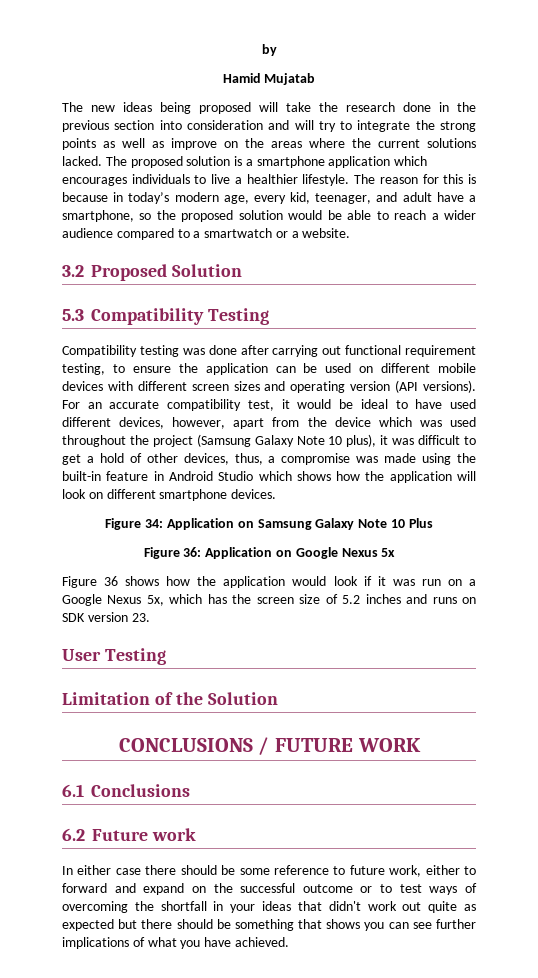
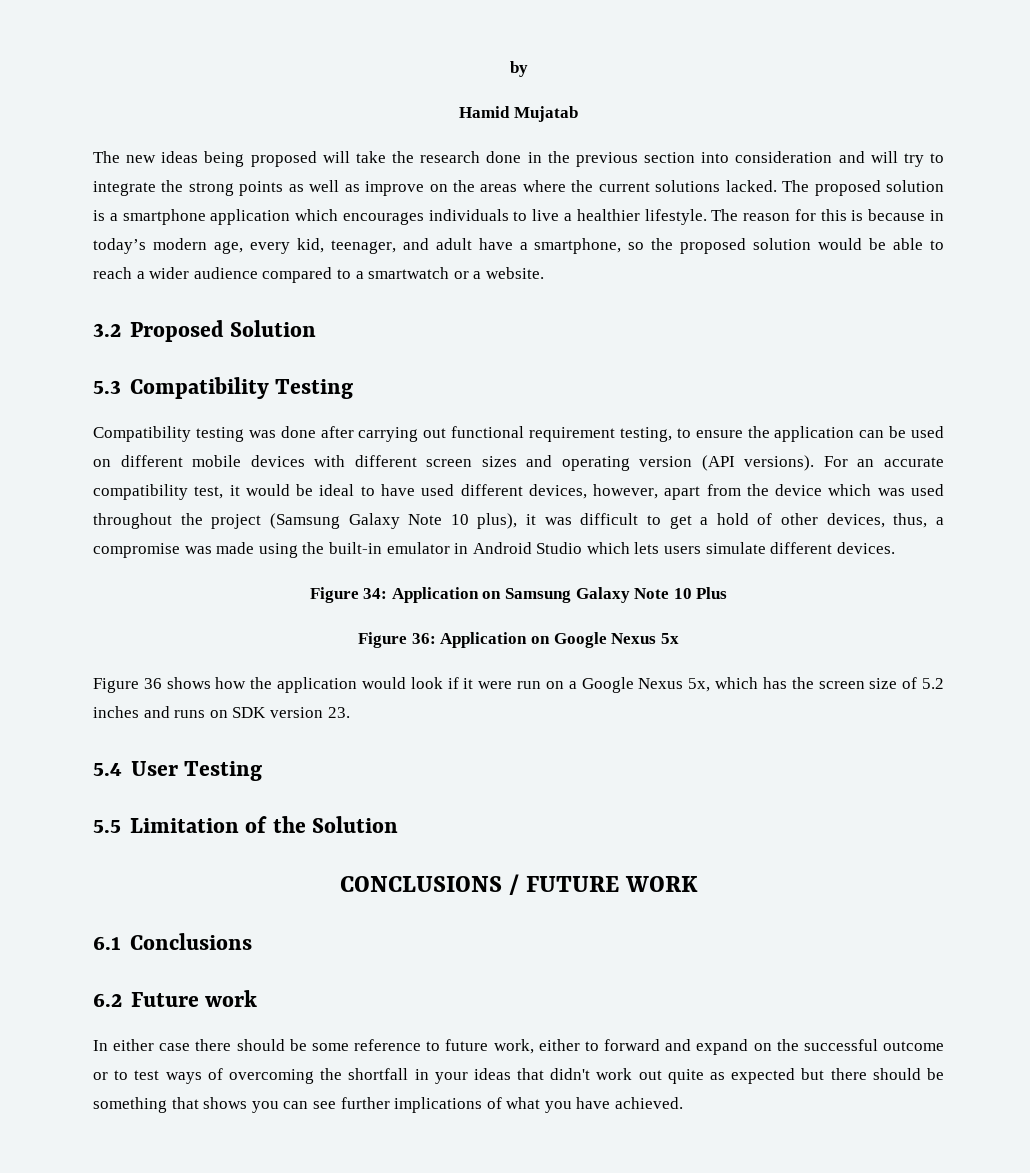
[106,471,149,481] feature -> [386,542,450,554] emulator
[296,471,477,483] [62,489,228,501] shows how the application will look on different smartphone -> [634,542,833,554] lets users simulate different
[392,579,415,586] was -> [478,681,513,689] were
(150, 617) none -> [93,763,122,776] 5.4
(166, 656) none -> [93,820,121,833] 5.5

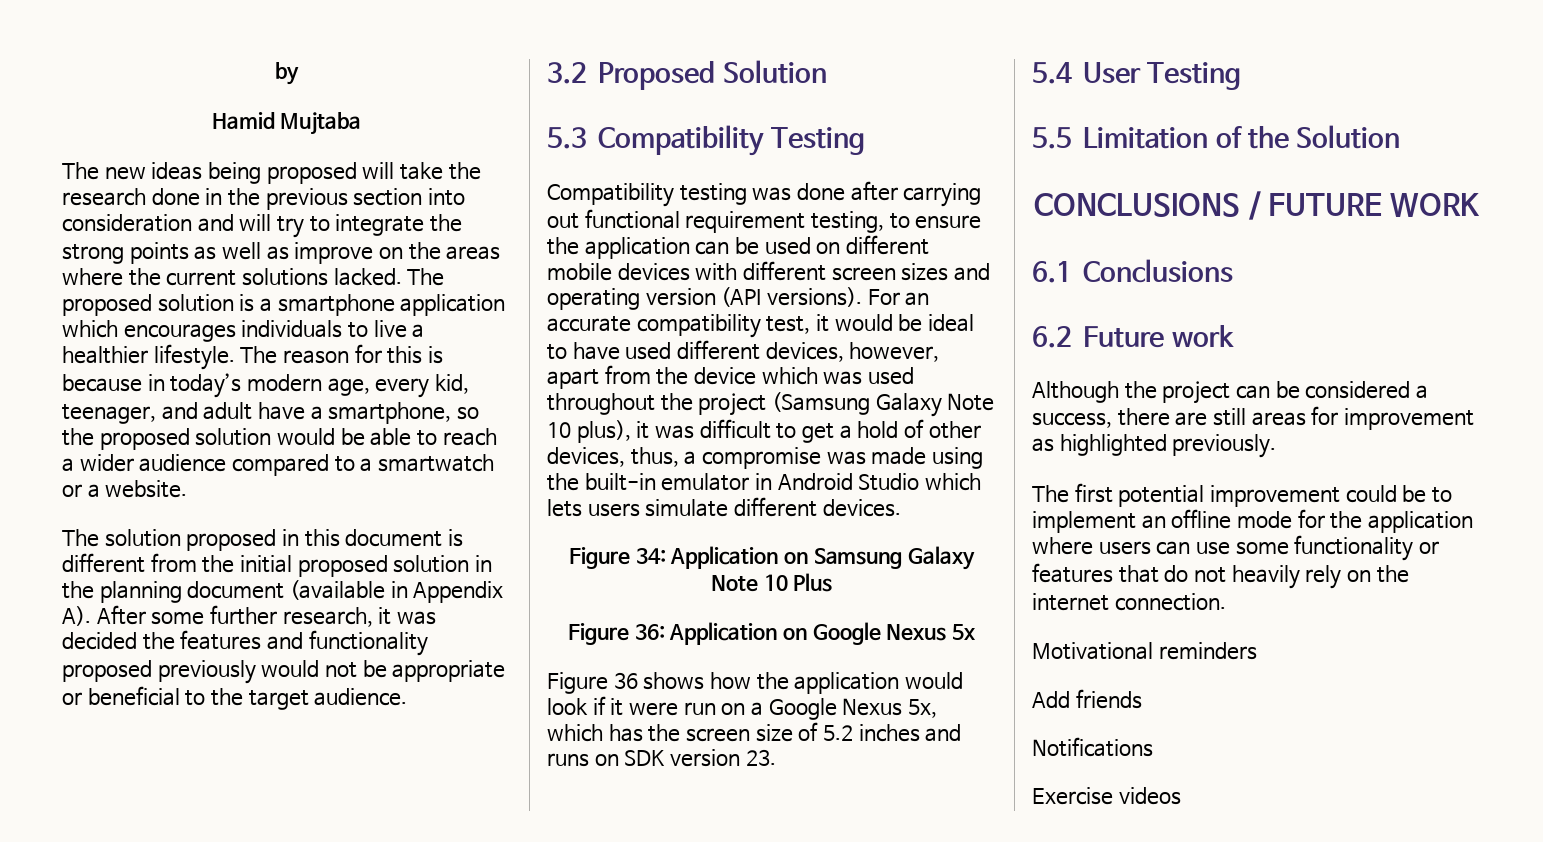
[513,106,578,122] Mujatab -> [280,112,362,135] Mujtaba
(544, 273) none -> [62,529,464,551] [62,553,492,577] [62,580,504,603] [62,605,436,627] [62,630,428,656] [62,660,506,684] [62,686,408,710] // The solution proposed in this document is different from the initial proposed solution in the planning document (available in Appendix A). After some further research, it was decided the features and functionality proposed previously would not be appropriate or beneficial to the target audience.
[93,1039,944,1055] [93,1068,944,1084] [93,1097,684,1113] In either case there should be some reference to future work, either to forward and expand on the successful outcome or to test ways of overcoming the shortfall in your ideas that didn't work out quite as expected but there should be something that shows you can see further implications of what you have achieved. -> [1032,381,1428,404] [1032,406,1474,430] [1032,434,1277,458] [1032,483,1453,507] [1032,509,1474,533] [1032,535,1439,561] [1032,563,1409,589] [1032,593,1226,611] [1032,642,1257,660] [1032,689,1142,709] [1032,737,1153,757] [1032,787,1181,805] Although the project can be considered a success, there are still areas for improvement as highlighted previously. // The first potential improvement could be to implement an offline mode for the application where users can use some functionality or features that do not heavily rely on the internet connection. // Motivational reminders // Add friends // Notifications // Exercise videos

